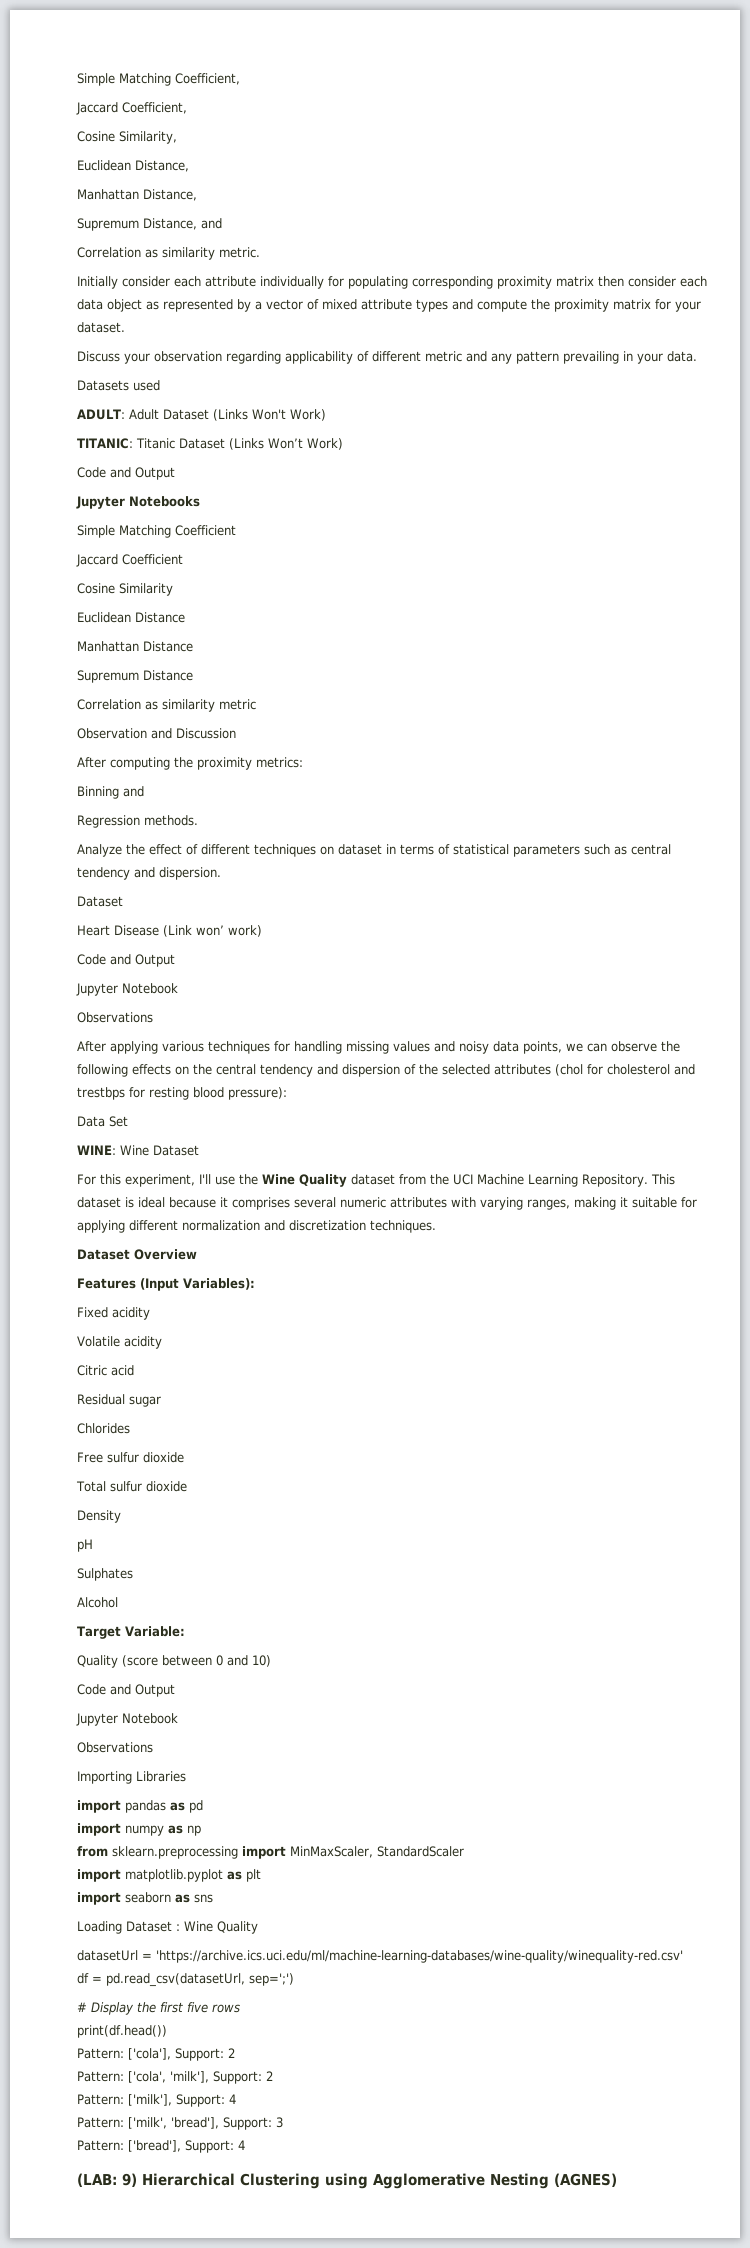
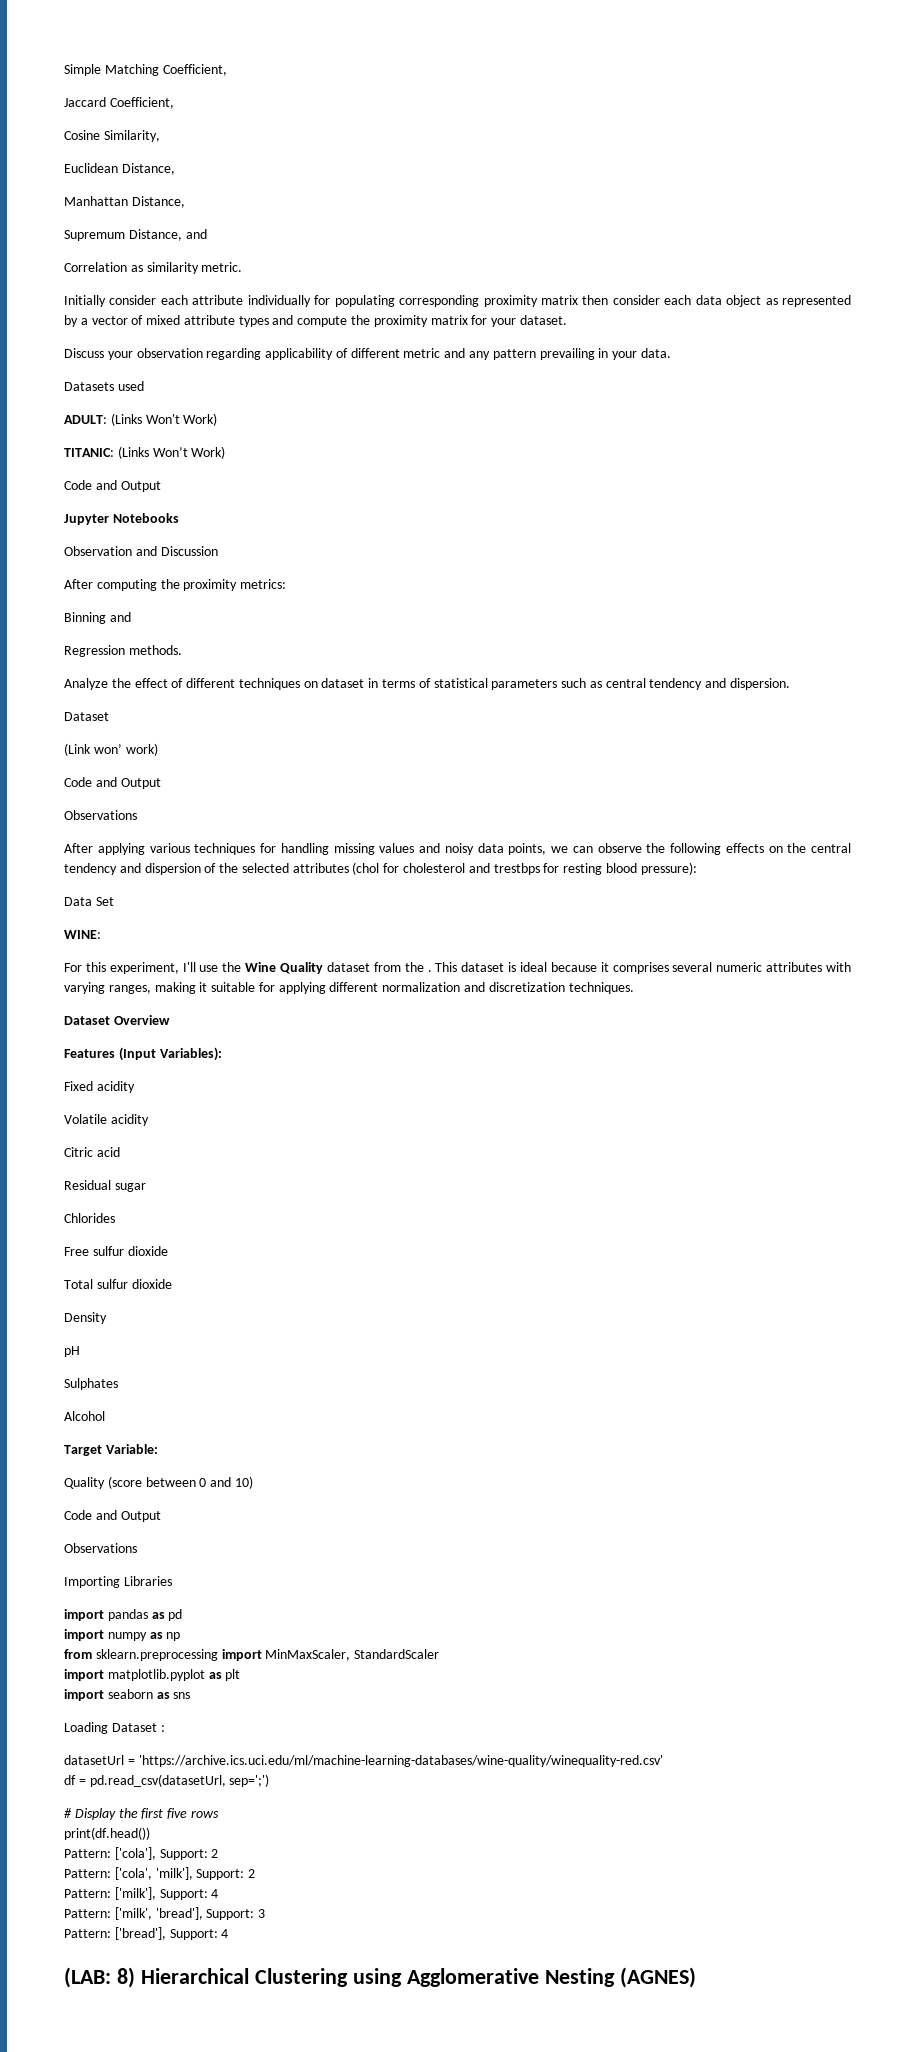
[128,409,209,420] Adult Dataset -> (107, 419) none
[135,438,225,449] Titanic Dataset -> (114, 452) none
[77,525,236,538] [76,554,183,567] [77,583,173,596] [77,612,185,623] [77,641,193,652] [77,670,193,683] [77,699,256,712] // Simple Matching Coefficient // Jaccard Coefficient // Cosine Similarity // Euclidean Distance // Manhattan Distance // Supremum Distance // Correlation as similarity metric -> (179, 518) none
[77,925,159,936] Heart Disease -> (109, 716) none
[76,983,178,996] // Jupyter Notebook -> (161, 783) none
[120,1145,199,1156] Wine Dataset -> (101, 934) none
[453,1174,648,1187] UCI Machine Learning Repository. -> [427,970,432,972] .
[76,1713,178,1726] // Jupyter Notebook -> (161, 1516) none
[184,1921,258,1934] Wine Quality -> (165, 1728) none
[122,2173,137,2187] 9) -> [116,1967,135,1988] 8)

